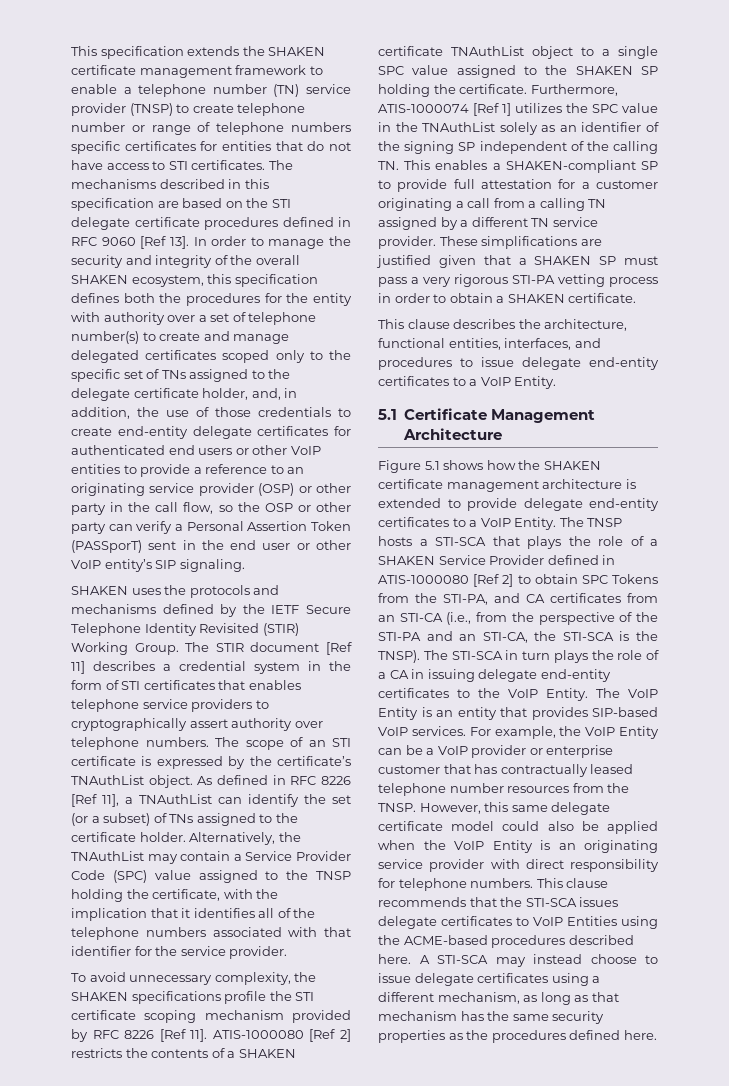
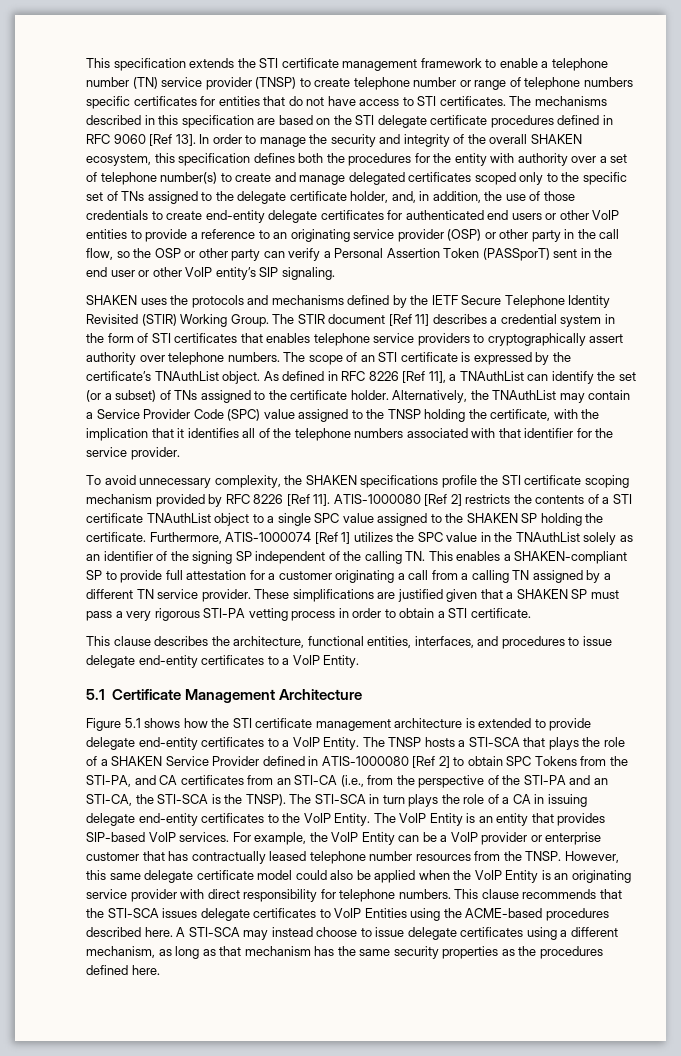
[268,47,326,56] SHAKEN -> [259,58,279,68] STI
[238,1049,296,1058] SHAKEN -> [612,494,632,504] STI
[507,294,565,303] SHAKEN -> [448,608,468,618] STI
[543,461,601,470] SHAKEN -> [232,718,252,728] STI

